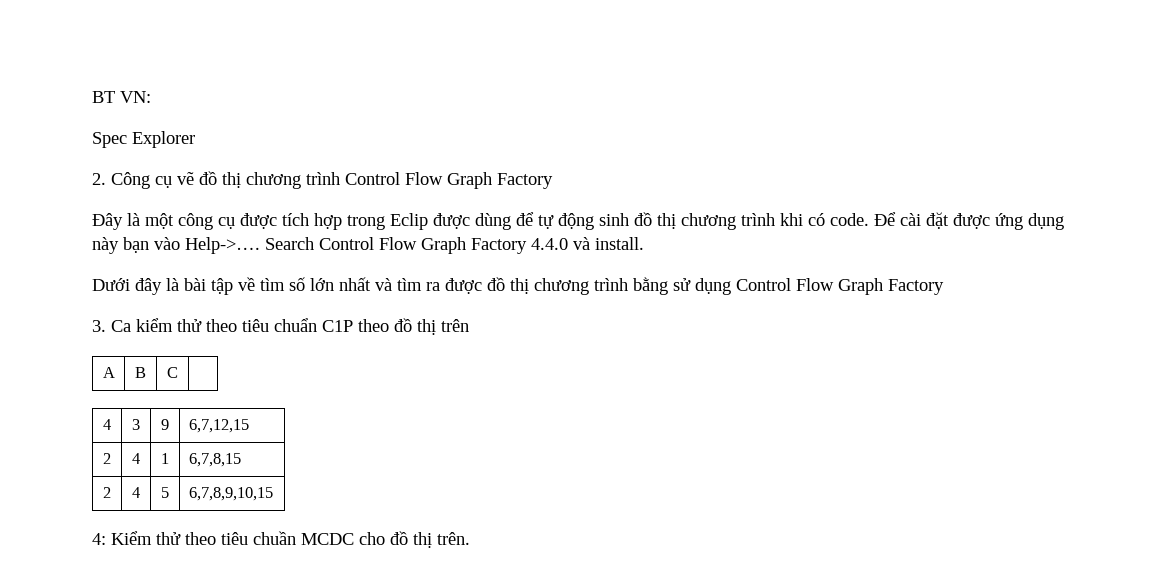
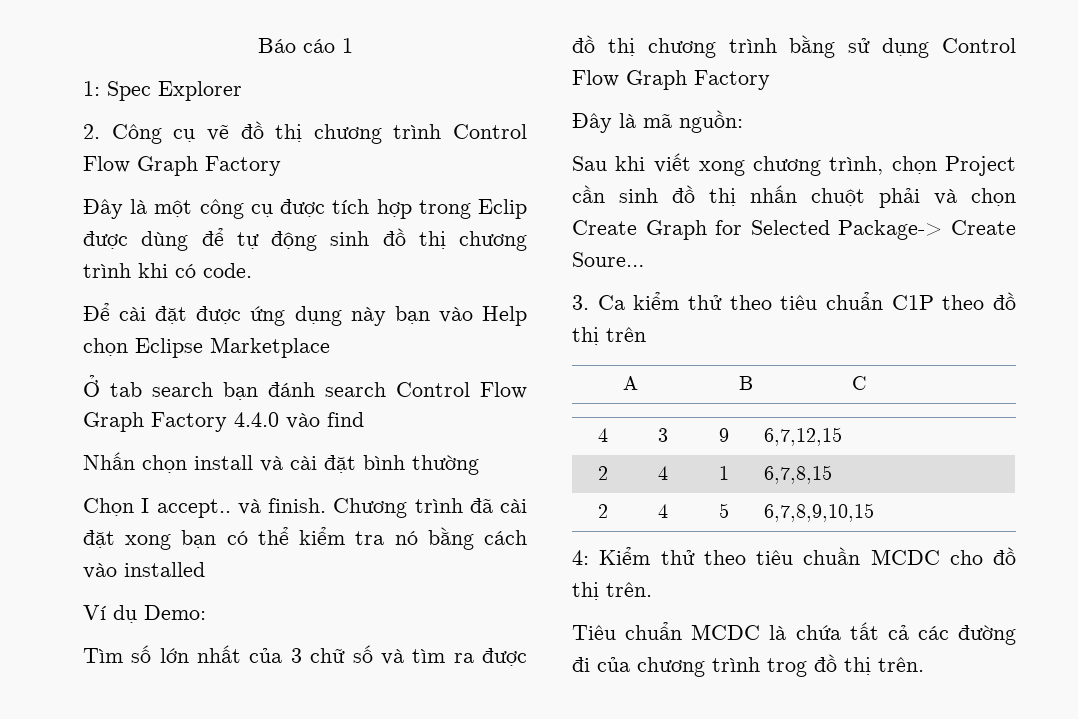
[92,91,151,103] BT VN: // -> [257,38,353,53] [83,81,100,96] Báo cáo 1 // 1:
(869, 219) none -> (252, 270) //
[185,237,314,254] Help->…. Search -> [481,306,527,326] [83,337,330,358] [83,375,386,400] Help chọn Eclipse Marketplace // Ở tab search bạn đánh search
[573,237,644,250] [92,277,371,295] và install. // Dưới đây là bài tập về tìm số lớn nhất -> [286,412,364,429] [83,452,479,475] [83,498,527,518] [83,527,527,550] [83,562,205,579] [83,605,206,623] [83,645,373,663] vào find // Nhấn chọn install và cài đặt bình thường // Chọn I accept.. và finish. Chương trình đã cài đặt xong bạn có thể kiểm tra nó bằng cách vào installed // Ví dụ Demo: // Tìm số lớn nhất của 3 chữ số
(944, 287) none -> [572,110,743,133] [572,153,1016,176] [572,185,1016,208] [572,220,1016,240] [572,252,644,267] // Đây là mã nguồn: // Sau khi viết xong chương trình, chọn Project cần sinh đồ thị nhấn chuột phải và chọn Create Graph for Selected Package-> Create Soure…
(470, 538) none -> [572,622,1016,645] [572,654,924,677] // Tiêu chuẩn MCDC là chứa tất cả các đường đi của chương trình trog đồ thị trên.

